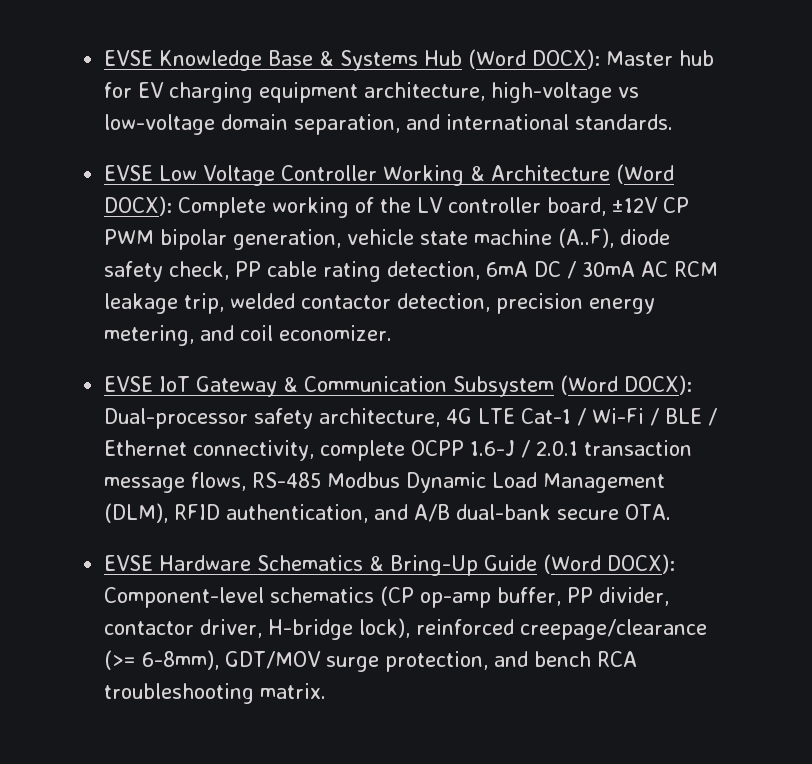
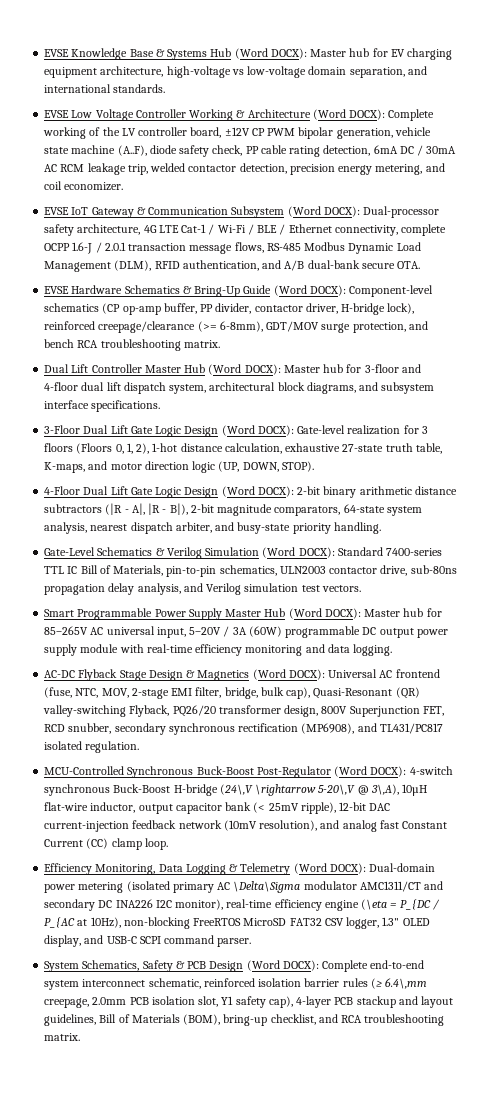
(327, 691) none -> [44,364,421,375] [44,382,435,394] [44,400,161,412] [44,425,428,437] [44,443,442,454] [44,461,314,473] [44,486,457,498] [44,503,422,516] [44,522,381,534] [44,547,443,559] [44,565,457,577] [44,583,361,595] [44,608,442,620] [44,626,448,638] [44,644,393,656] [44,669,440,681] [44,687,420,699] [43,705,444,717] [44,723,443,735] [44,741,140,753] [44,766,453,778] [44,784,428,796] [44,802,391,814] [44,820,448,832] [44,838,168,850] [44,863,436,875] [44,881,444,893] [44,899,440,911] [44,917,430,929] [44,935,252,947] [44,960,425,972] [44,978,428,990] [44,996,454,1008] [44,1014,445,1026] [44,1033,81,1041] // Dual Lift Controller Master Hub (Word DOCX): Master hub for 3-floor and 4-floor dual lift dispatch system, architectural block diagrams, and subsystem interface specifications. // 3-Floor Dual Lift Gate Logic Design (Word DOCX): Gate-level realization for 3 floors (Floors 0, 1, 2), 1-hot distance calculation, exhaustive 27-state truth table, K-maps, and motor direction logic (UP, DOWN, STOP). // 4-Floor Dual Lift Gate Logic Design (Word DOCX): 2-bit binary arithmetic distance subtractors (|R - A|, |R - B|), 2-bit magnitude comparators, 64-state system analysis, nearest dispatch arbiter, and busy-state priority handling. // Gate-Level Schematics & Verilog Simulation (Word DOCX): Standard 7400-series TTL IC Bill of Materials, pin-to-pin schematics, ULN2003 contactor drive, sub-80ns propagation delay analysis, and Verilog simulation test vectors. // Smart Programmable Power Supply Master Hub (Word DOCX): Master hub for 85–265V AC universal input, 5–20V / 3A (60W) programmable DC output power supply module with real-time efficiency monitoring and data logging. // AC-DC Flyback Stage Design & Magnetics (Word DOCX): Universal AC frontend (fuse, NTC, MOV, 2-stage EMI filter, bridge, bulk cap), Quasi-Resonant (QR) valley-switching Flyback, PQ26/20 transformer design, 800V Superjunction FET, RCD snubber, secondary synchronous rectification (MP6908), and TL431/PC817 isolated regulation. // MCU-Controlled Synchronous Buck-Boost Post-Regulator (Word DOCX): 4-switch synchronous Buck-Boost H-bridge (24\,V \rightarrow 5-20\,V @ 3\,A), 10µH flat-wire inductor, output capacitor bank (< 25mV ripple), 12-bit DAC current-injection feedback network (10mV resolution), and analog fast Constant Current (CC) clamp loop. // Efficiency Monitoring, Data Logging & Telemetry (Word DOCX): Dual-domain power metering (isolated primary AC \Delta\Sigma modulator AMC1311/CT and secondary DC INA226 I2C monitor), real-time efficiency engine (\eta = P_{DC / P_{AC at 10Hz), non-blocking FreeRTOS MicroSD FAT32 CSV logger, 1.3" OLED display, and USB-C SCPI command parser. // System Schematics, Safety & PCB Design (Word DOCX): Complete end-to-end system interconnect schematic, reinforced isolation barrier rules (≥ 6.4\,mm creepage, 2.0mm PCB isolation slot, Y1 safety cap), 4-layer PCB stackup and layout guidelines, Bill of Materials (BOM), bring-up checklist, and RCA troubleshooting matrix.

